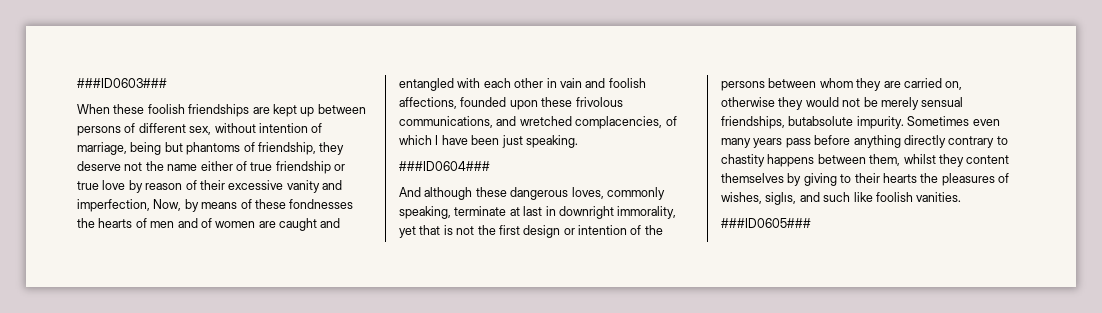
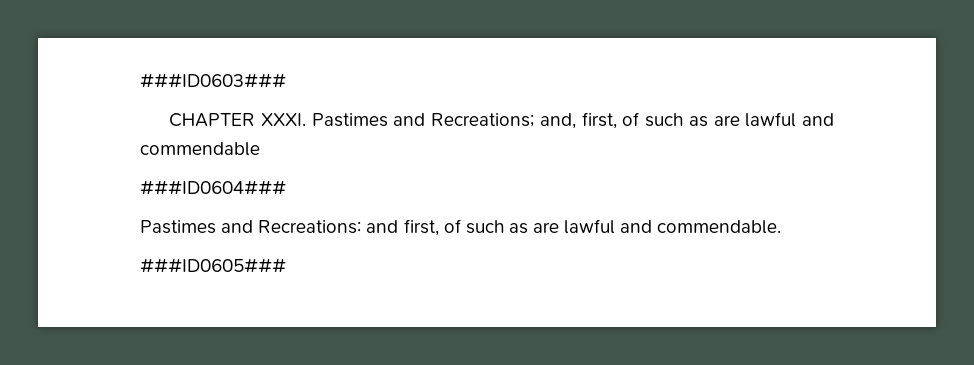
[77,104,366,117] [77,123,323,136] [77,142,345,155] [77,161,345,174] [77,180,342,193] [77,199,354,212] [77,218,341,231] [399,78,646,91] [399,97,623,110] [399,116,677,129] [399,135,578,148] [399,161,490,171] [399,187,665,200] [399,206,677,219] [399,225,663,238] [721,78,963,91] [721,97,964,110] [721,116,1000,129] [721,135,1008,148] [721,154,1010,167] [721,173,1009,186] [721,192,962,205] When these foolish friendships are kept up between persons of different sex, without intention of marriage, being but phantoms of friendship, they deserve not the name either of true friendship or true love by reason of their excessive vanity and imperfection, Now, by means of these fondnesses the hearts of men and of women are caught and entangled with each other in vain and foolish affections, founded upon these frivolous communications, and wretched complacencies, of which I have been just speaking. // ###ID0604### // And although these dangerous loves, commonly speaking, terminate at last in downright immorality, yet that is not the first design or intention of the persons between whom they are carried on, otherwise they would not be merely sensual friendships, butabsolute impurity. Sometimes even many years pass before anything directly contrary to chastity happens between them, whilst they content themselves by giving to their hearts the pleasures of wishes, siglıs, and such like foolish vanities. -> [169,112,834,129] [140,142,260,156] [140,180,286,195] [140,219,782,236] CHAPTER XXXI. Pastimes and Recreations; and, first, of such as are lawful and commendable // ###ID0604### // Pastimes and Recreations: and first, of such as are lawful and commendable.

